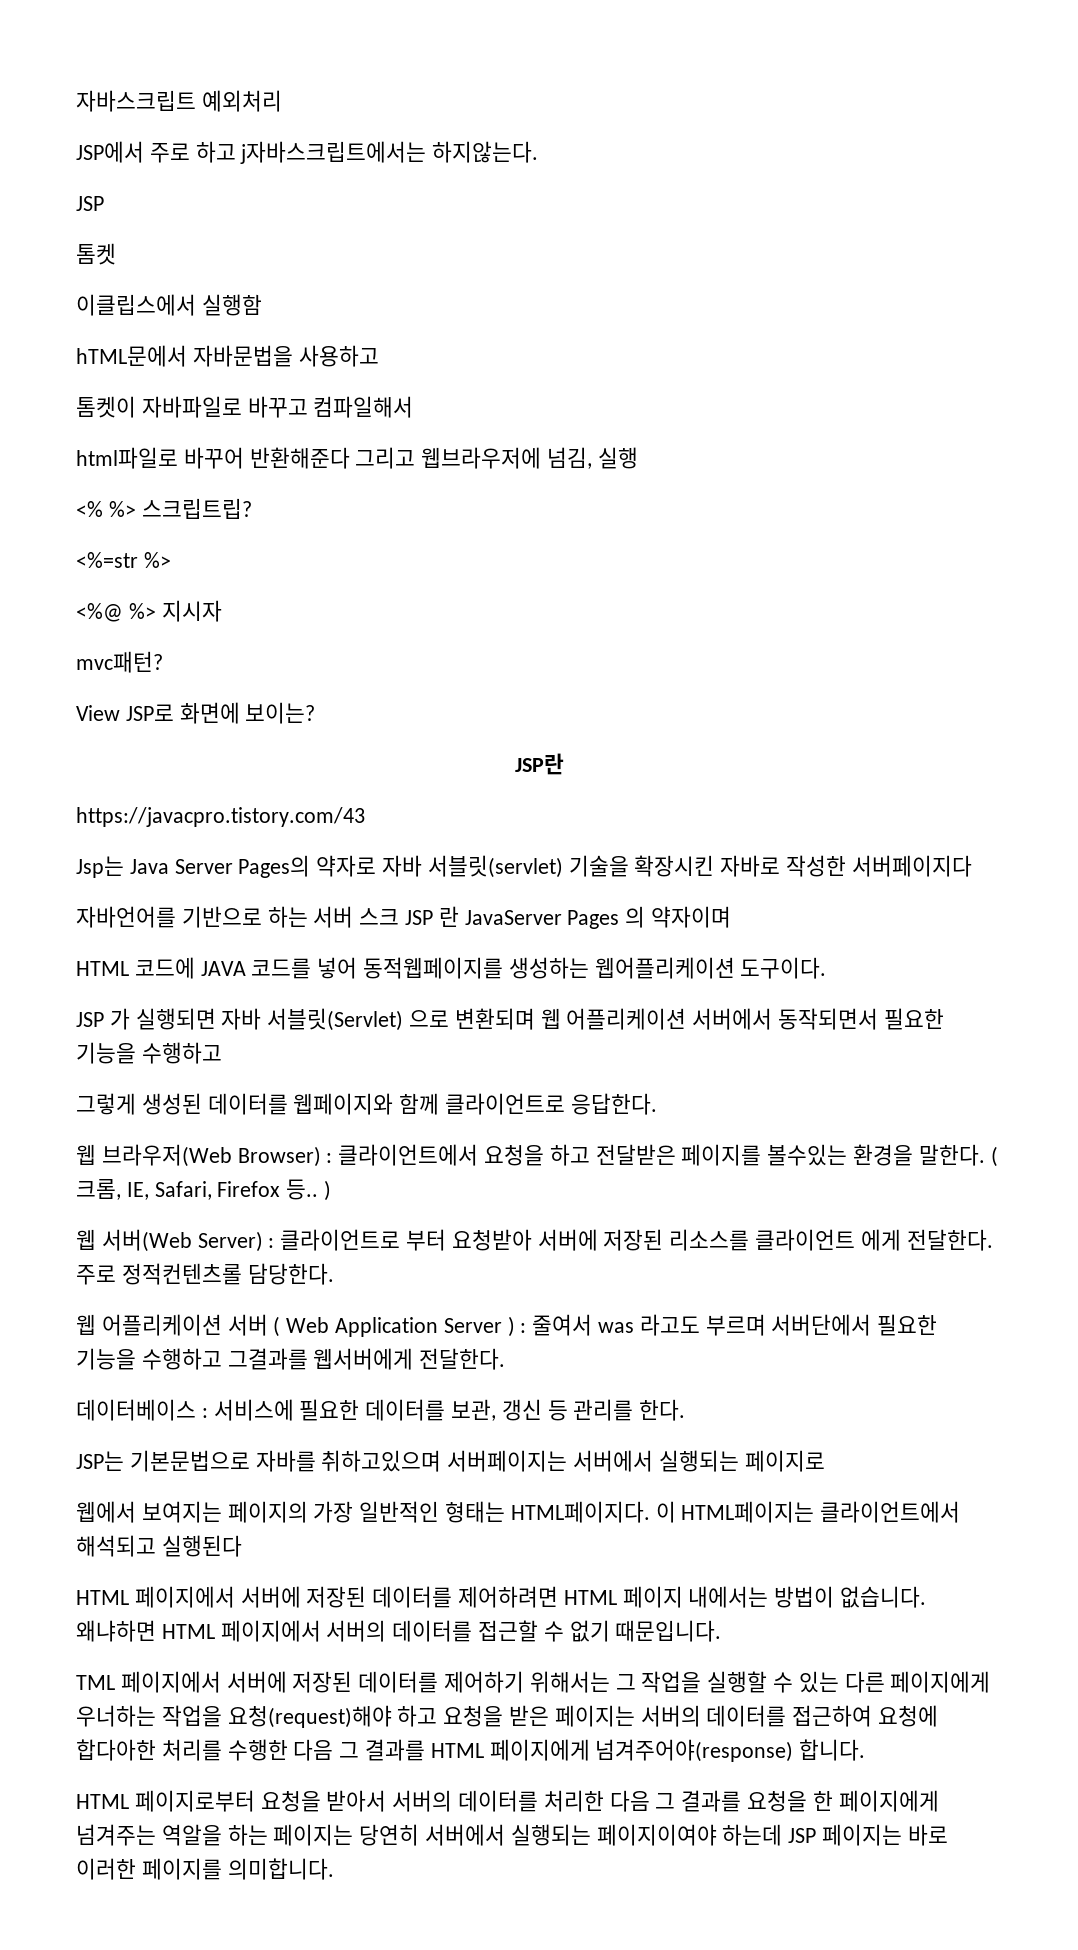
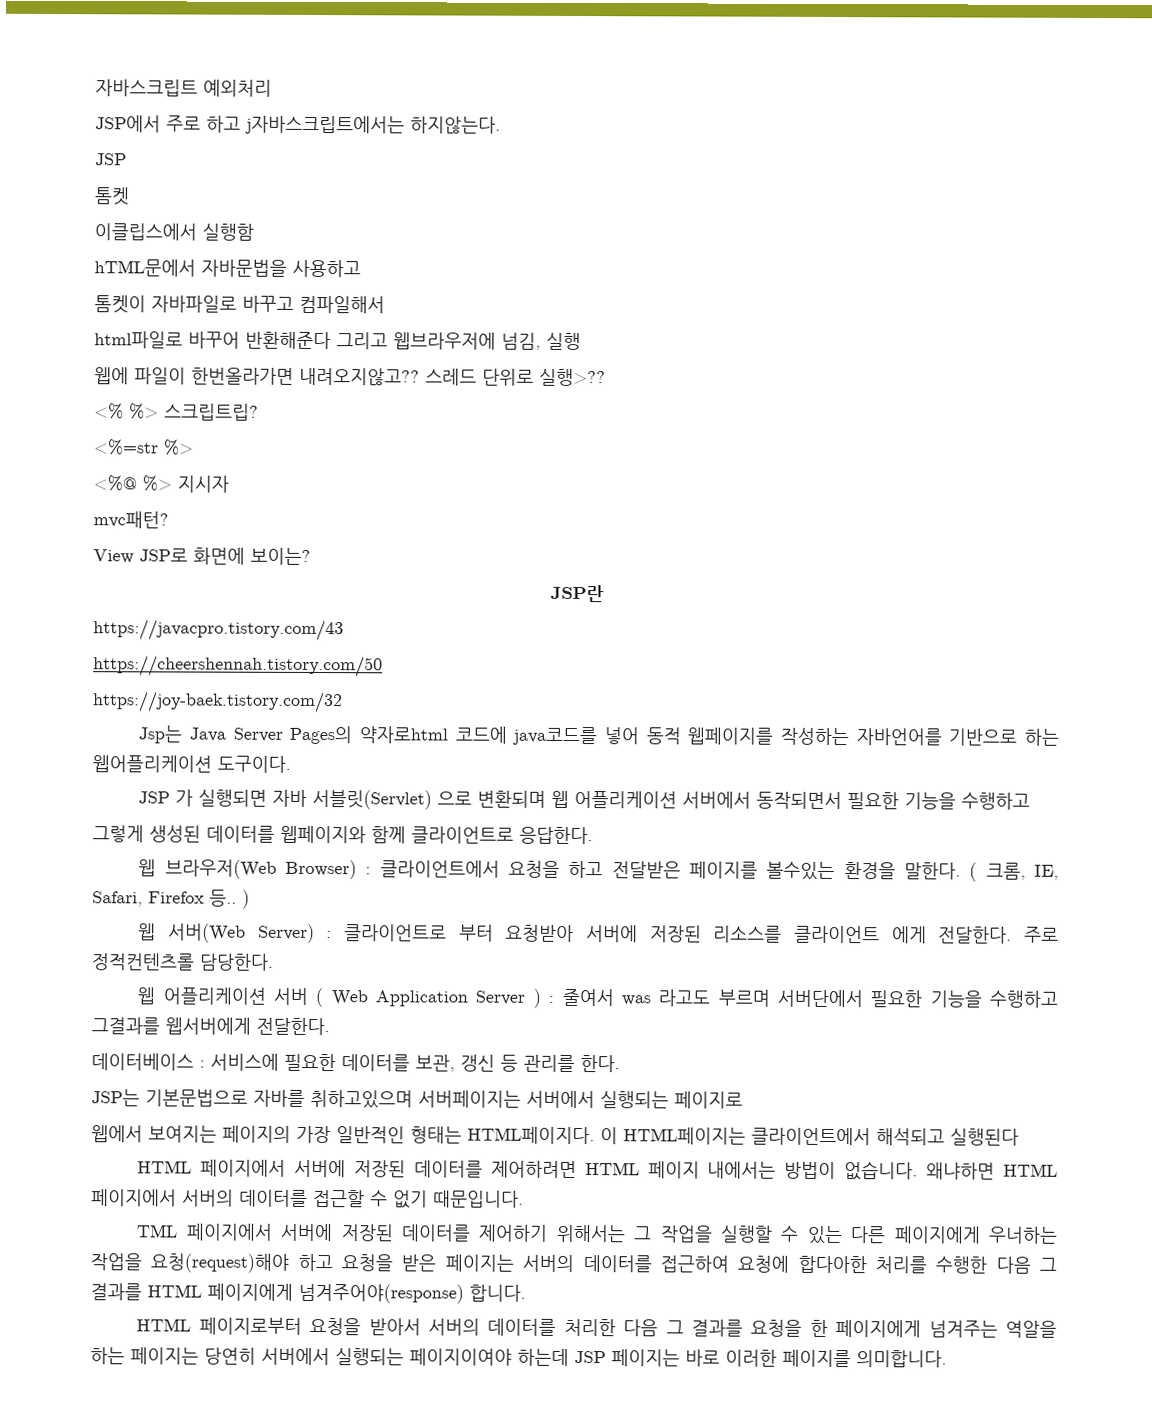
(638, 458) none -> [94,367,606,387] // 웹에 파일이 한번올라가면 내려오지않고?? 스레드 단위로 실행>??
(365, 817) none -> [93,655,383,678] [92,691,343,714] // https://cheershennah.tistory.com/50 // https://joy-baek.tistory.com/32
[316,855,972,878] [76,906,732,929] [76,957,589,979] 약자로 자바 서블릿(servlet) 기술을 확장시킨 자바로 작성한 서버페이지다 // 자바언어를 기반으로 하는 서버 스크 JSP 란 JavaServer Pages 의 약자이며 // HTML 코드에 JAVA 코드를 넣어 동적웹페이지를 생성하는 -> [359,726,1059,746] 약자로html 코드에 java코드를 넣어 동적 웹페이지를 작성하는 자바언어를 기반으로 하는

